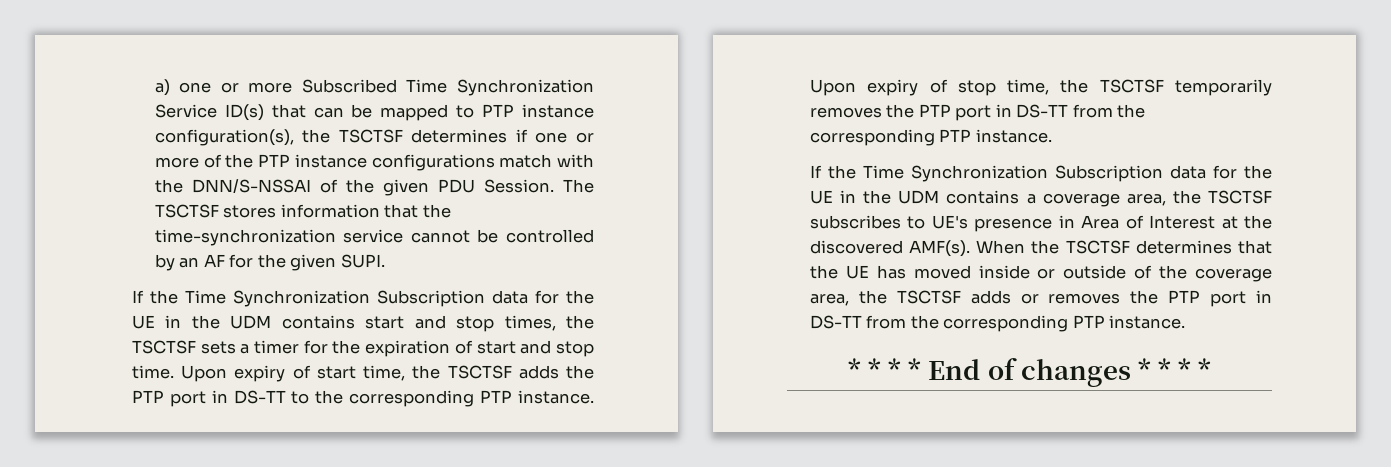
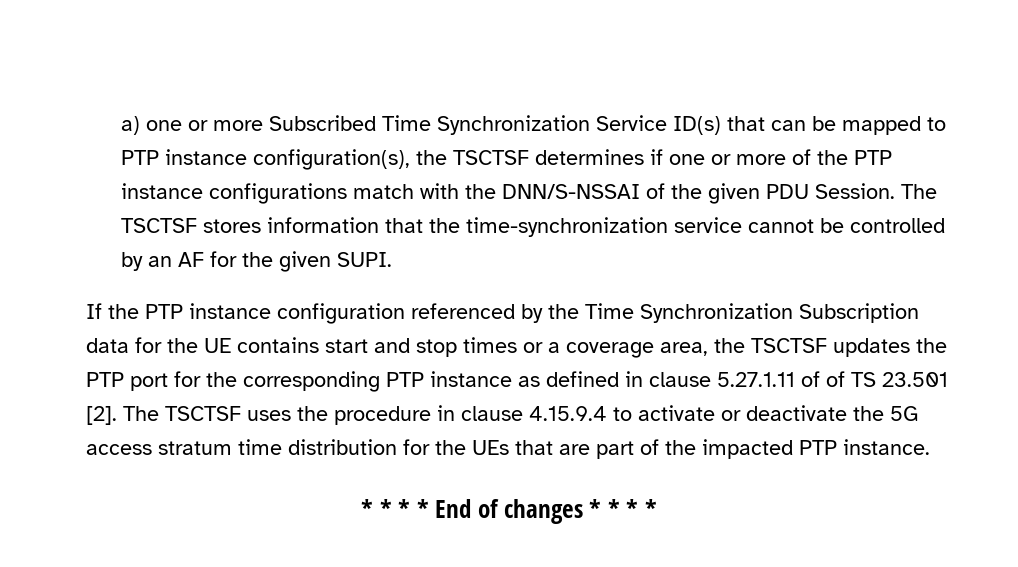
[184,290,594,307] [131,315,594,332] [131,340,594,357] [131,365,595,382] [131,390,594,407] [809,79,1272,96] [809,104,1146,121] [809,129,1052,146] [809,165,1272,182] [809,190,1020,204] Time Synchronization Subscription data for the UE in the UDM contains start and stop times, the TSCTSF sets a timer for the expiration of start and stop time. Upon expiry of start time, the TSCTSF adds the PTP port in DS-TT to the corresponding PTP instance. Upon expiry of stop time, the TSCTSF temporarily removes the PTP port in DS-TT from the corresponding PTP instance. // If the Time Synchronization Subscription data for the UE in the UDM contains -> [145,303,920,324] [86,337,544,357] PTP instance configuration referenced by the Time Synchronization Subscription data for the UE contains start and stop times or
[809,215,1272,232] [809,240,1272,257] [809,265,1272,282] [809,290,1272,307] [809,315,1069,332] subscribes to UE's presence in Area of Interest at the discovered AMF(s). When the TSCTSF determines that the UE has moved inside or outside of the coverage area, the TSCTSF adds or removes the PTP port in DS-TT from the corresponding -> [833,338,948,357] [86,371,949,392] [86,405,920,425] [86,439,794,459] updates the PTP port for the corresponding PTP instance as defined in clause 5.27.1.11 of of TS 23.501 [2]. The TSCTSF uses the procedure in clause 4.15.9.4 to activate or deactivate the 5G access stratum time distribution for the UEs that are part of the impacted

